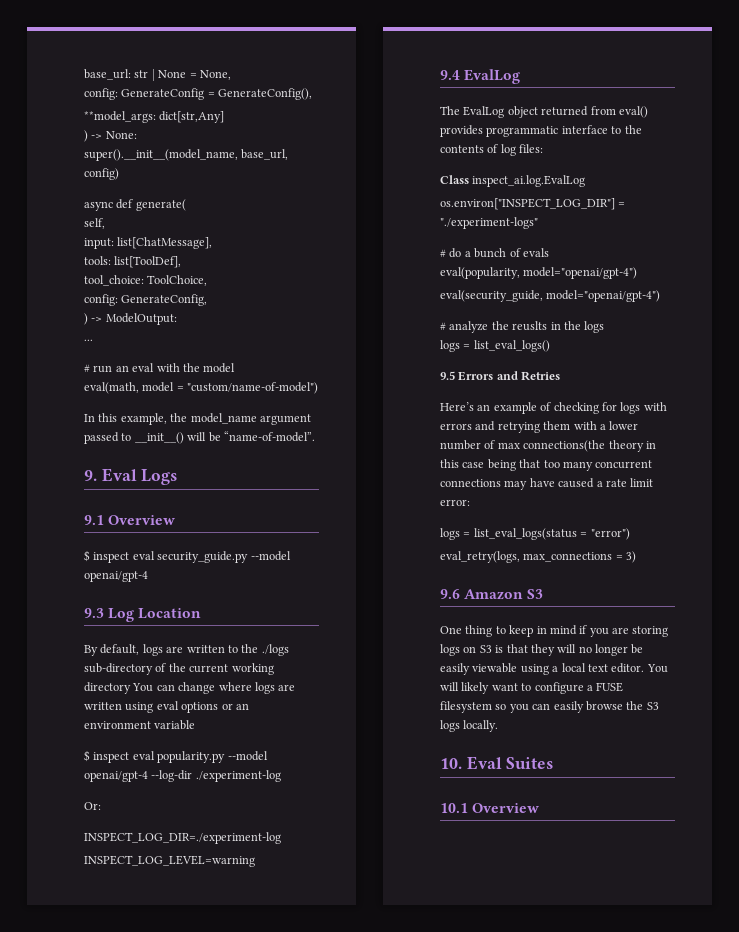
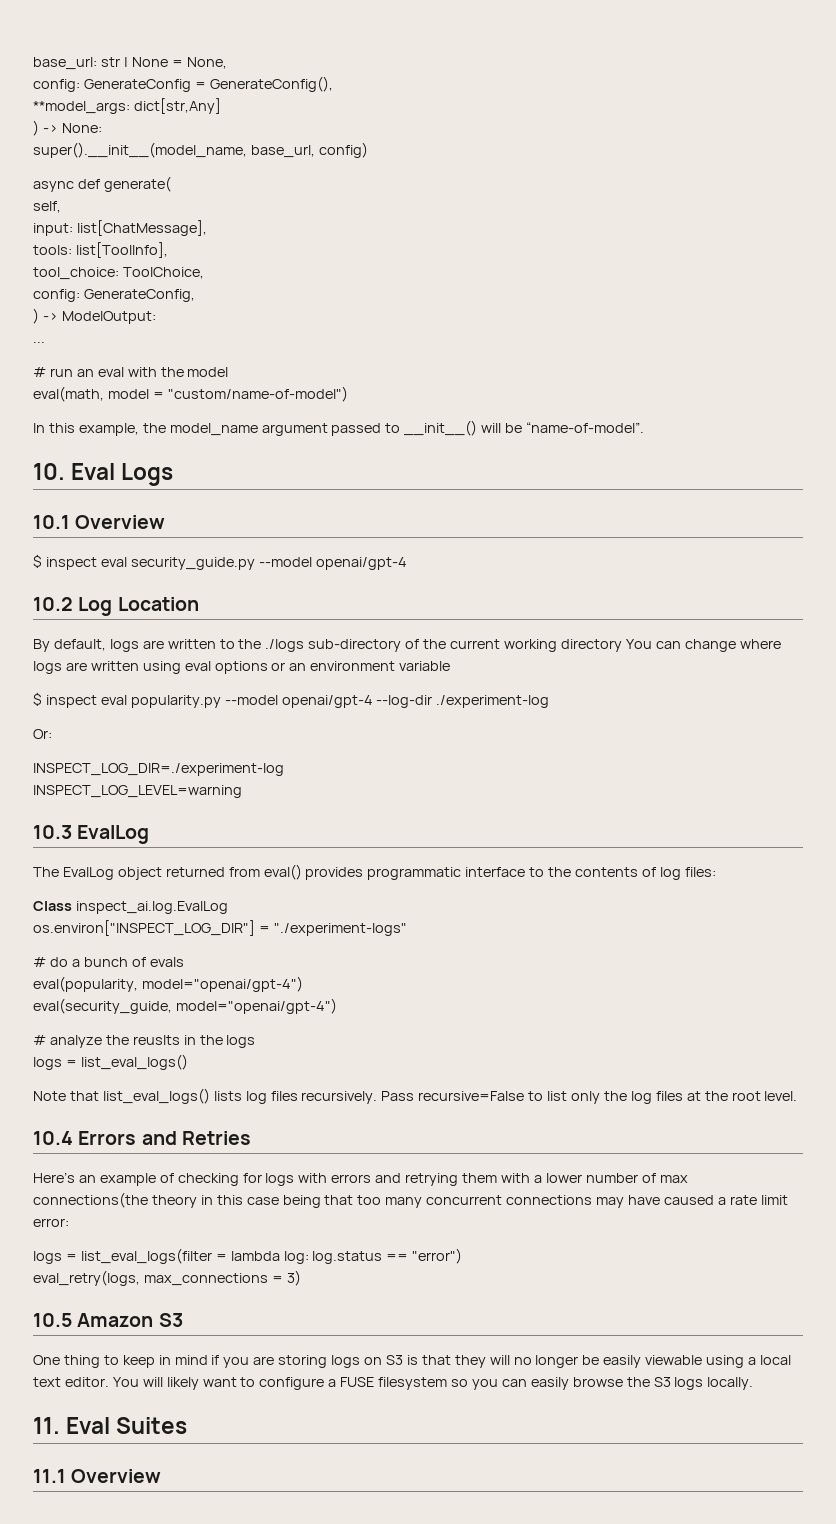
[114,256,182,268] list[ToolDef], -> [75,242,168,258] list[ToolInfo],
[84,470,97,481] 9. -> [33,463,65,480] 10.
[84,515,104,525] 9.1 -> [33,515,70,529] 10.1
[84,608,104,618] 9.3 -> [33,597,73,611] 10.2
[440,70,460,80] 9.4 -> [33,825,72,839] 10.3
[440,371,455,380] 9.5 -> [33,1088,798,1104] [33,1131,73,1145] Note that list_eval_logs() lists log files recursively. Pass recursive=False to list only the log files at the root level. // 10.4
[473,528,588,540] list_eval_logs(status = -> [80,1248,409,1264] list_eval_logs(filter = lambda log: log.status ==
[440,589,460,599] 9.6 -> [33,1313,72,1327] 10.5
[440,758,462,769] 10. -> [33,1417,60,1434] 11.
[440,803,468,813] 10.1 -> [33,1469,66,1483] 11.1

